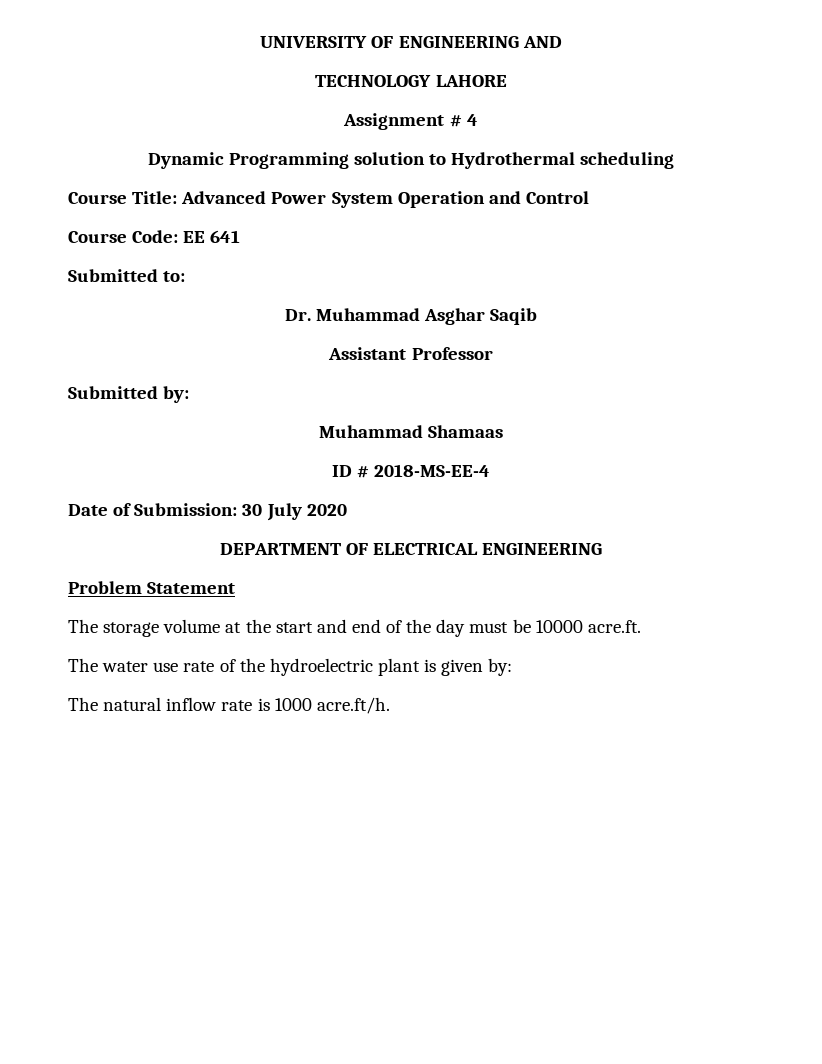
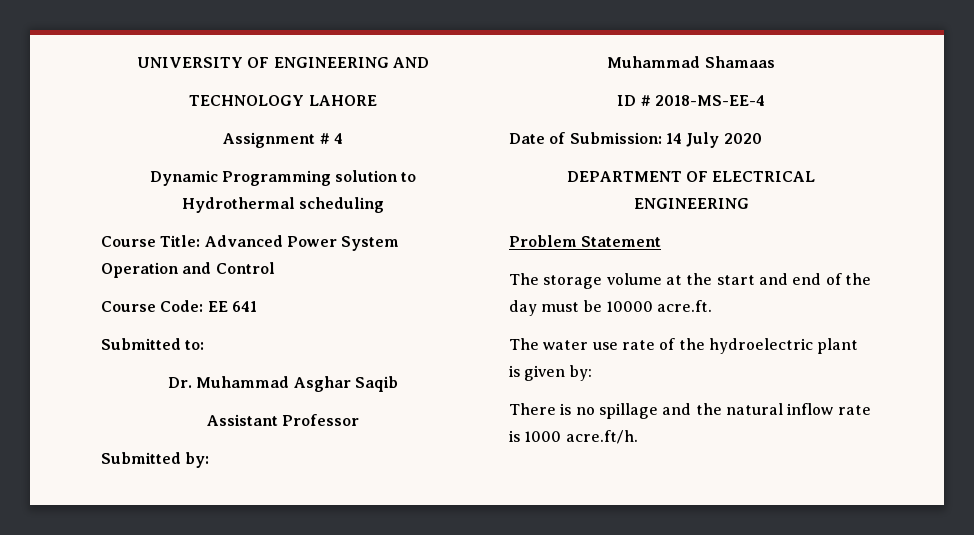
[242,504,263,516] 30 -> [665,133,682,144] 14
[68,697,98,711] The -> [509,403,722,419] There is no spillage and the

